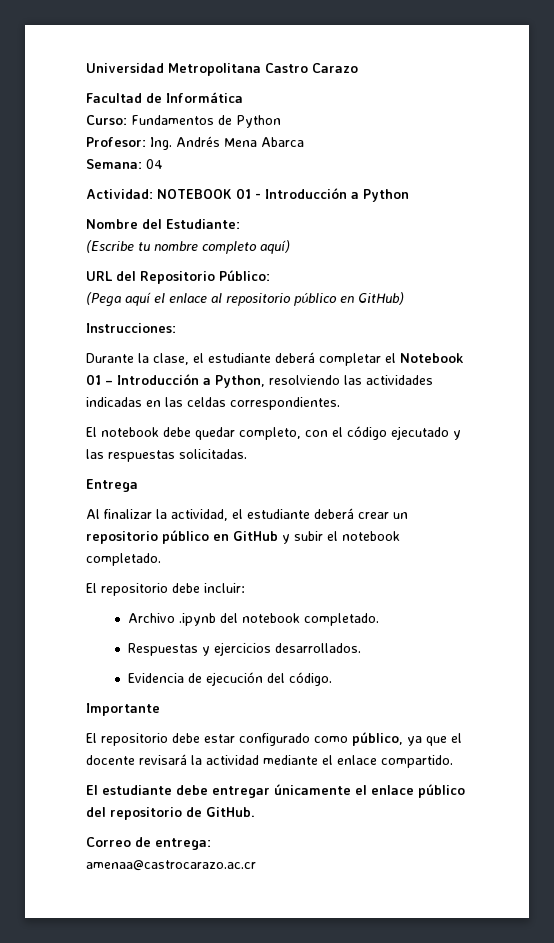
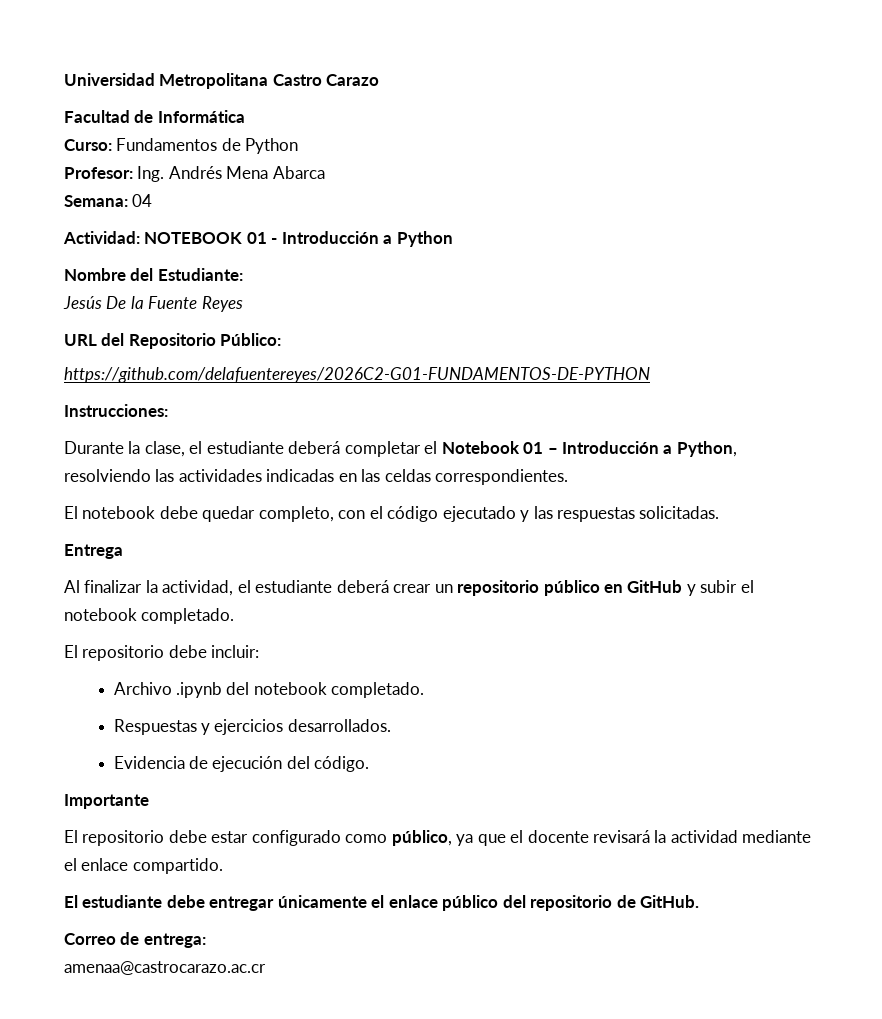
[86,240,290,254] (Escribe tu nombre completo aquí) -> [63,296,243,312] Jesús De la Fuente Reyes
[86,292,404,307] (Pega aquí el enlace al repositorio público en GitHub) -> [64,367,650,383] https://github.com/delafuentereyes/2026C2-G01-FUNDAMENTOS-DE-PYTHON

